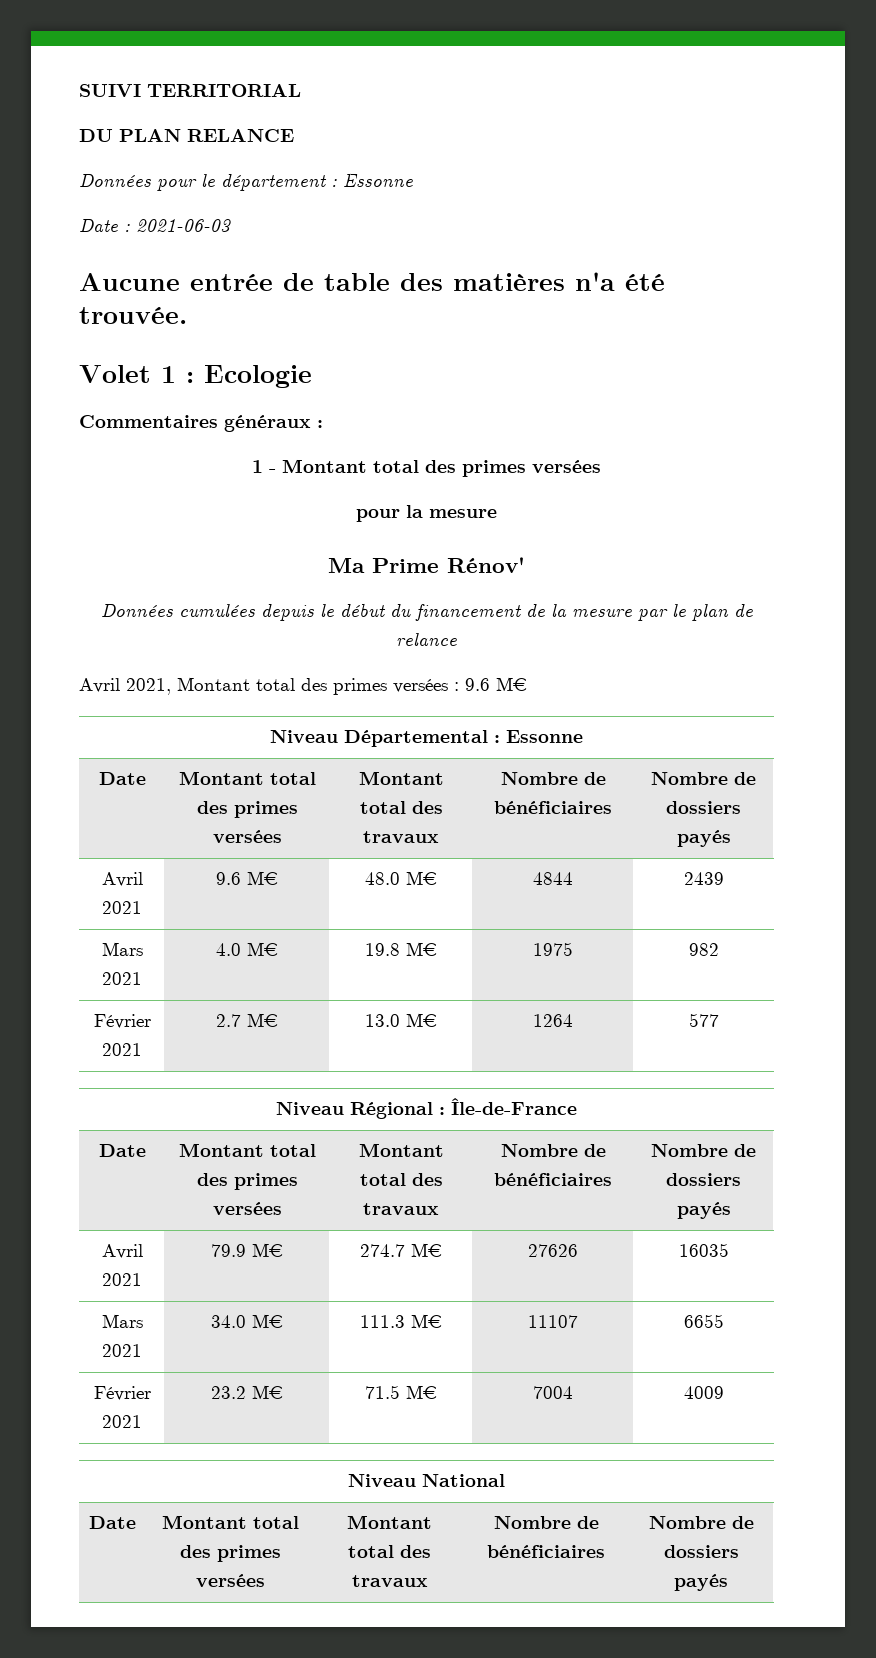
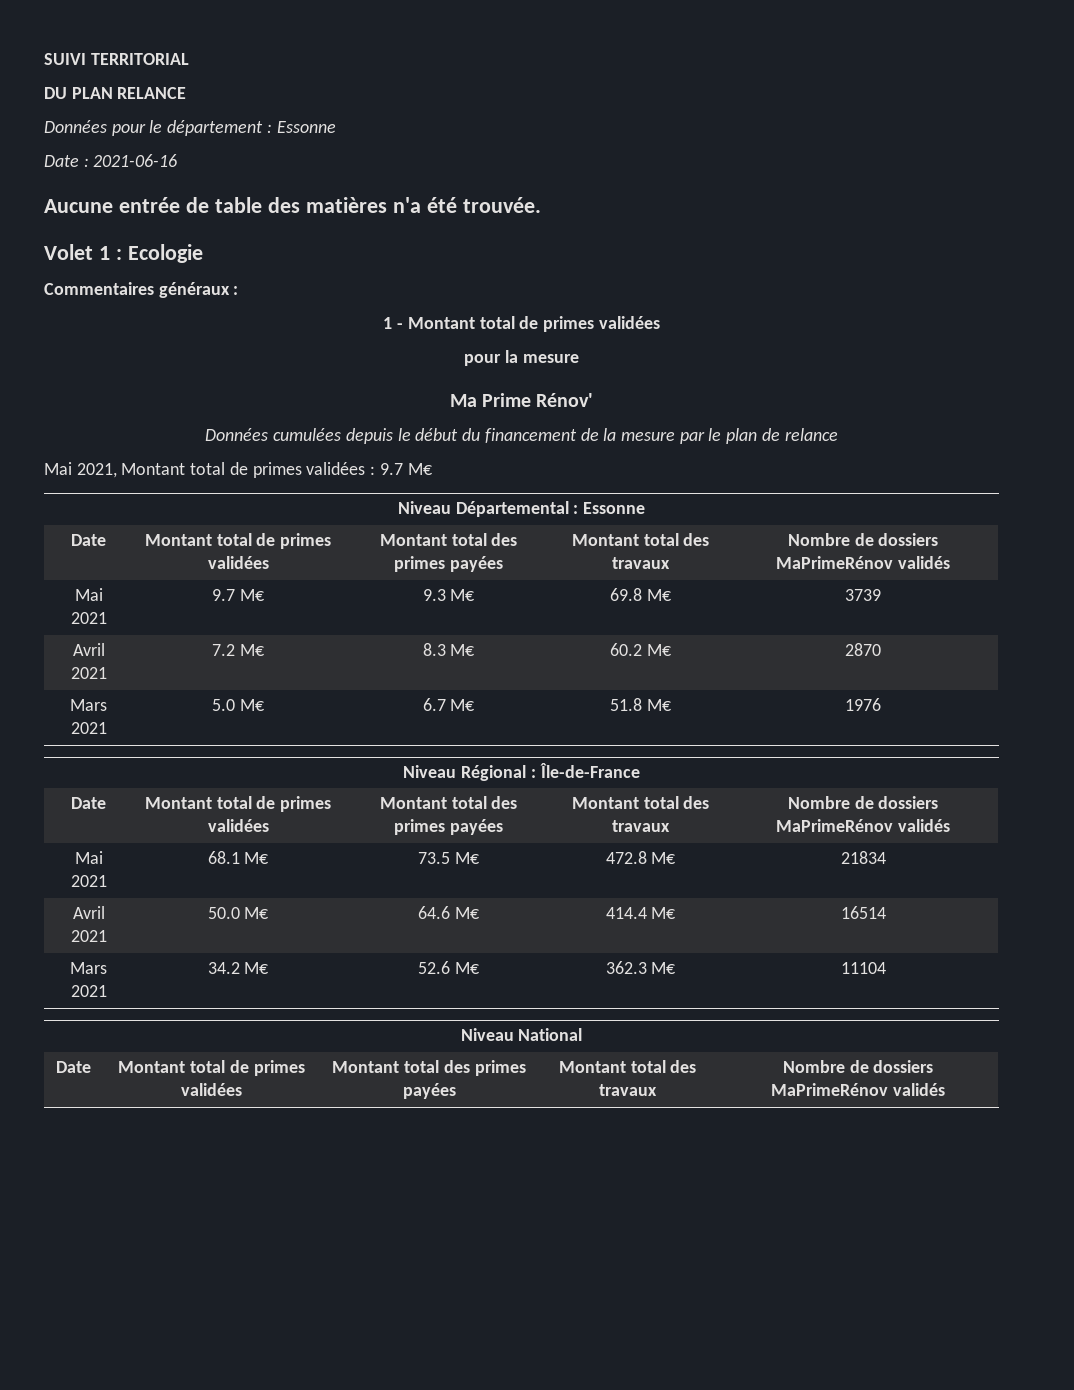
[136,219,231,232] 2021-06-03 -> [93,154,178,167] 2021-06-16
[425,460,601,477] des primes versées -> [519,316,660,332] de primes validées
[79,678,120,693] Avril -> [44,462,72,475] Mai
[301,678,490,695] des primes versées : 9.6 -> [229,462,403,478] de primes validées : 9.7
[178,771,316,785] [196,801,298,818] [212,830,282,843] [358,771,444,785] [359,801,443,814] [363,831,439,843] [500,772,606,785] [494,801,612,814] [651,772,756,785] [666,801,741,814] [676,830,731,847] [101,872,143,887] [102,901,142,914] [216,871,278,885] [365,871,437,885] [533,872,573,885] [683,872,724,885] [101,942,143,956] [102,972,142,985] [216,942,278,956] [365,942,437,956] [533,942,573,956] [688,943,719,956] [93,1014,151,1029] [102,1043,142,1056] [216,1013,278,1027] [365,1013,437,1027] [533,1014,573,1027] [688,1013,719,1027] | Montant total des primes versées | Montant total des travaux | Nombre de bénéficiaires | Nombre de dossiers payés // Avril 2021 | 9.6 M€ | 48.0 M€ | 4844 | 2439 // Mars 2021 | 4.0 M€ | 19.8 M€ | 1975 | 982 // Février 2021 | 2.7 M€ | 13.0 M€ | 1264 | 577 -> [144,533,332,549] [207,556,269,569] [379,533,518,546] [394,556,503,572] [571,533,710,546] [612,557,670,569] [787,533,939,546] [776,556,950,569] [74,588,103,601] [70,612,107,624] [212,589,264,601] [422,589,475,601] [610,588,671,601] [845,589,881,601] [72,643,105,656] [70,667,107,679] [212,644,264,656] [422,643,475,656] [610,643,671,656] [845,643,881,656] [70,699,107,711] [70,722,107,734] [212,699,264,711] [422,698,475,711] [610,698,671,711] [845,698,881,711] | Montant total de primes validées | Montant total des primes payées | Montant total des travaux | Nombre de dossiers MaPrimeRénov validés // Mai 2021 | 9.7 M€ | 9.3 M€ | 69.8 M€ | 3739 // Avril 2021 | 7.2 M€ | 8.3 M€ | 60.2 M€ | 2870 // Mars 2021 | 5.0 M€ | 6.7 M€ | 51.8 M€ | 1976
[178,1143,316,1157] [196,1173,298,1190] [212,1202,282,1215] [358,1143,444,1157] [359,1173,443,1186] [363,1203,439,1215] [500,1144,606,1157] [494,1173,612,1186] [651,1144,756,1157] [666,1173,741,1186] [676,1202,731,1219] [101,1244,143,1259] [102,1273,142,1286] [211,1243,283,1257] [360,1243,442,1257] [528,1244,578,1257] [678,1243,729,1257] [101,1314,143,1328] [102,1344,142,1357] [211,1314,283,1328] [360,1314,442,1328] [528,1315,578,1328] [683,1314,724,1328] [93,1386,151,1401] [102,1415,142,1428] [211,1385,283,1399] [365,1385,437,1399] [533,1386,573,1399] [683,1386,724,1399] [348,1474,505,1487] [88,1516,136,1529] [161,1515,299,1529] [179,1545,281,1562] [195,1574,265,1587] [347,1515,432,1529] [348,1545,431,1558] [351,1575,428,1587] [493,1516,599,1529] [487,1545,605,1558] [648,1516,754,1529] [663,1545,739,1558] [674,1574,728,1591] | Montant total des primes versées | Montant total des travaux | Nombre de bénéficiaires | Nombre de dossiers payés // Avril 2021 | 79.9 M€ | 274.7 M€ | 27626 | 16035 // Mars 2021 | 34.0 M€ | 111.3 M€ | 11107 | 6655 // Février 2021 | 23.2 M€ | 71.5 M€ | 7004 | 4009 // Niveau National // Date | Montant total des primes versées | Montant total des travaux | Nombre de bénéficiaires | Nombre de dossiers payés -> [144,796,332,812] [207,819,269,832] [379,796,518,809] [394,819,503,835] [571,796,710,809] [612,820,670,832] [787,796,939,809] [776,819,950,832] [74,851,103,864] [70,875,107,887] [207,851,269,864] [418,852,479,864] [605,851,676,864] [840,851,886,864] [72,906,105,919] [70,930,107,942] [207,907,269,919] [418,906,479,919] [605,907,676,919] [840,906,886,919] [70,962,107,974] [70,985,107,997] [207,962,269,974] [418,961,479,974] [605,961,676,974] [840,962,886,974] [460,1028,583,1041] [56,1061,91,1073] [118,1060,305,1076] [181,1083,242,1096] [332,1060,526,1076] [402,1083,456,1099] [558,1060,697,1073] [599,1084,657,1096] [782,1060,934,1073] [771,1083,945,1096] | Montant total de primes validées | Montant total des primes payées | Montant total des travaux | Nombre de dossiers MaPrimeRénov validés // Mai 2021 | 68.1 M€ | 73.5 M€ | 472.8 M€ | 21834 // Avril 2021 | 50.0 M€ | 64.6 M€ | 414.4 M€ | 16514 // Mars 2021 | 34.2 M€ | 52.6 M€ | 362.3 M€ | 11104 // Niveau National // Date | Montant total de primes validées | Montant total des primes payées | Montant total des travaux | Nombre de dossiers MaPrimeRénov validés

